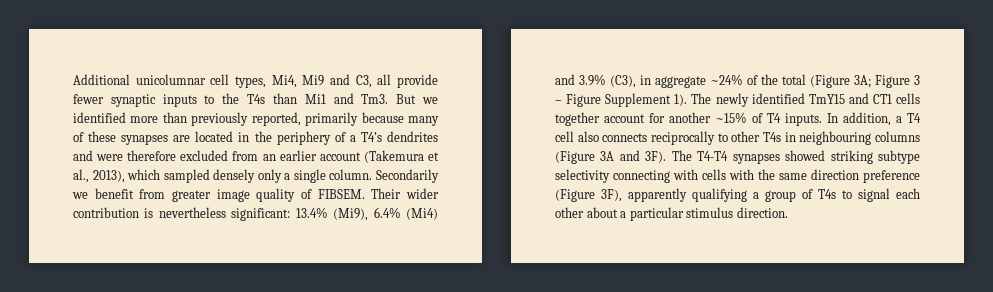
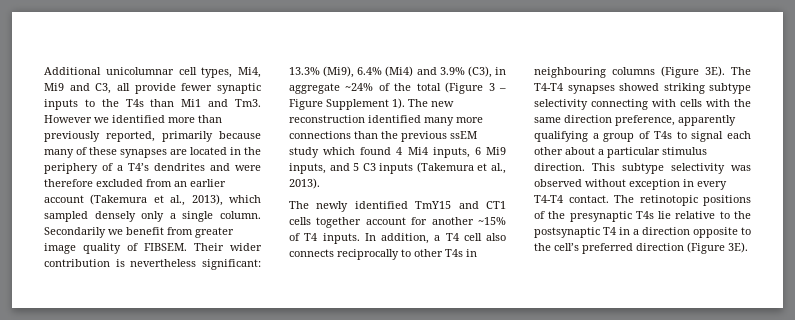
[396,94,417,104] But -> [44,115,92,123] However
[295,207,328,218] 13.4% -> [289,67,320,75] 13.3%
[854,75,910,88] 3A; Figure -> (484, 88) none
(712, 98) none -> [431,101,454,107] [289,115,483,126] [289,131,477,142] [289,147,506,158] [289,162,506,174] [289,178,320,189] [289,201,309,209] new reconstruction identified many more connections than the previous ssEM study which found 4 Mi4 inputs, 6 Mi9 inputs, and 5 C3 inputs (Takemura et al., 2013). // The
[600,150,667,163] 3A and 3F). -> [705,66,725,77] 3E).
[863,170,920,183] [555,189,622,202] preference (Figure 3F), -> [615,115,675,126] preference,
(788, 212) none -> [592,163,751,174] [534,179,727,190] [534,195,751,206] [534,211,751,222] [534,227,751,238] [534,242,748,254] This subtype selectivity was observed without exception in every T4-T4 contact. The retinotopic positions of the presynaptic T4s lie relative to the postsynaptic T4 in a direction opposite to the cell’s preferred direction (Figure 3E).

